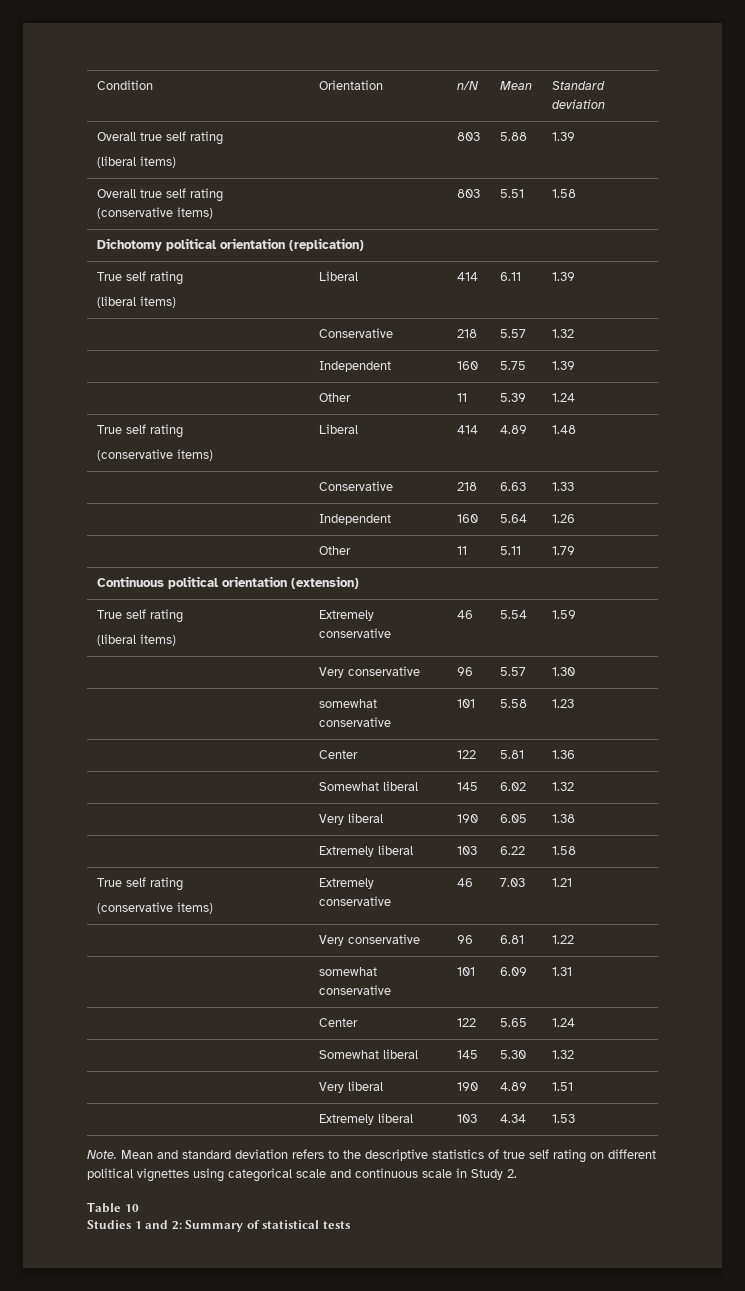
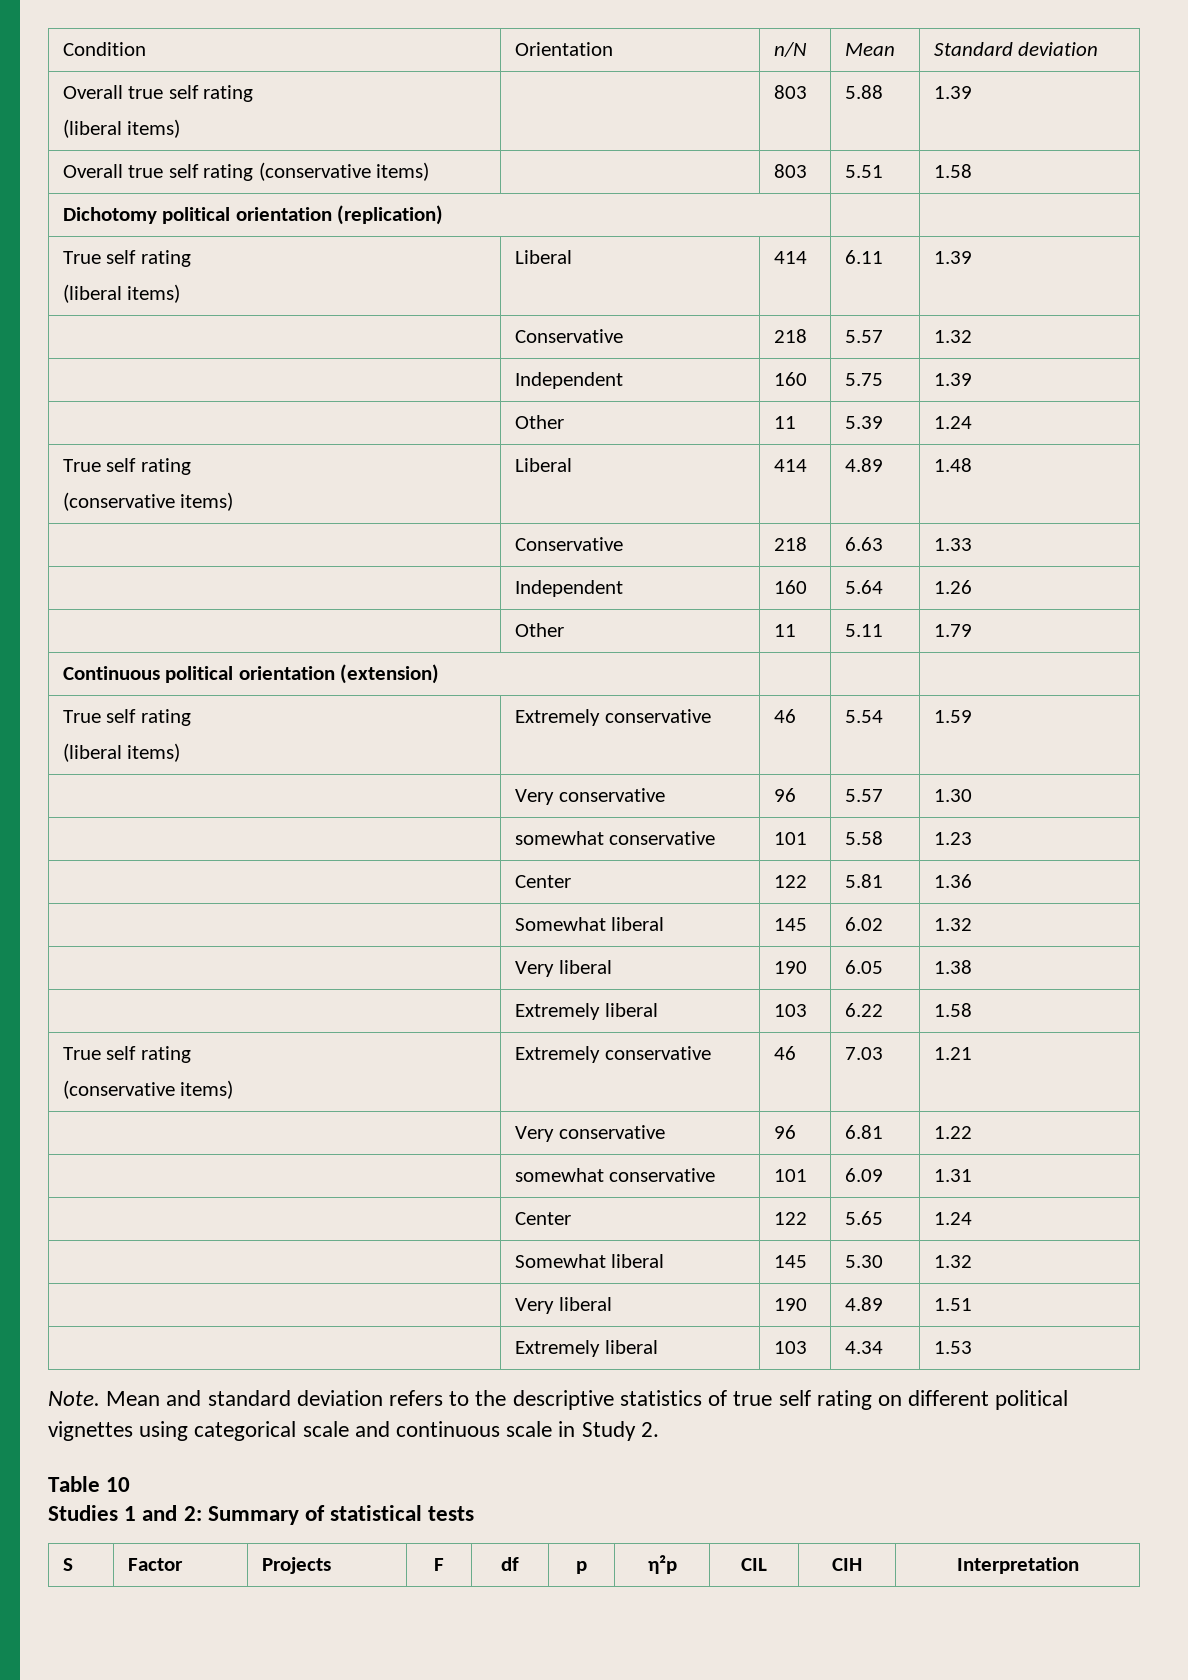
(350, 1225) none -> [62,1558,73,1571] [127,1558,183,1571] [261,1557,331,1574] [434,1558,444,1571] [501,1557,519,1571] [576,1561,587,1574] [647,1555,677,1574] [741,1558,767,1571] [832,1558,862,1571] [956,1557,1079,1574] // S | Factor | Projects | F | df | p | η²p | CIL | CIH | Interpretation

